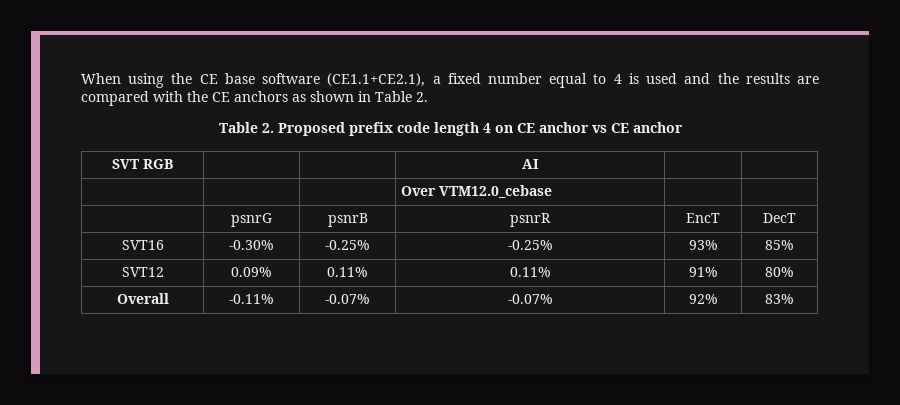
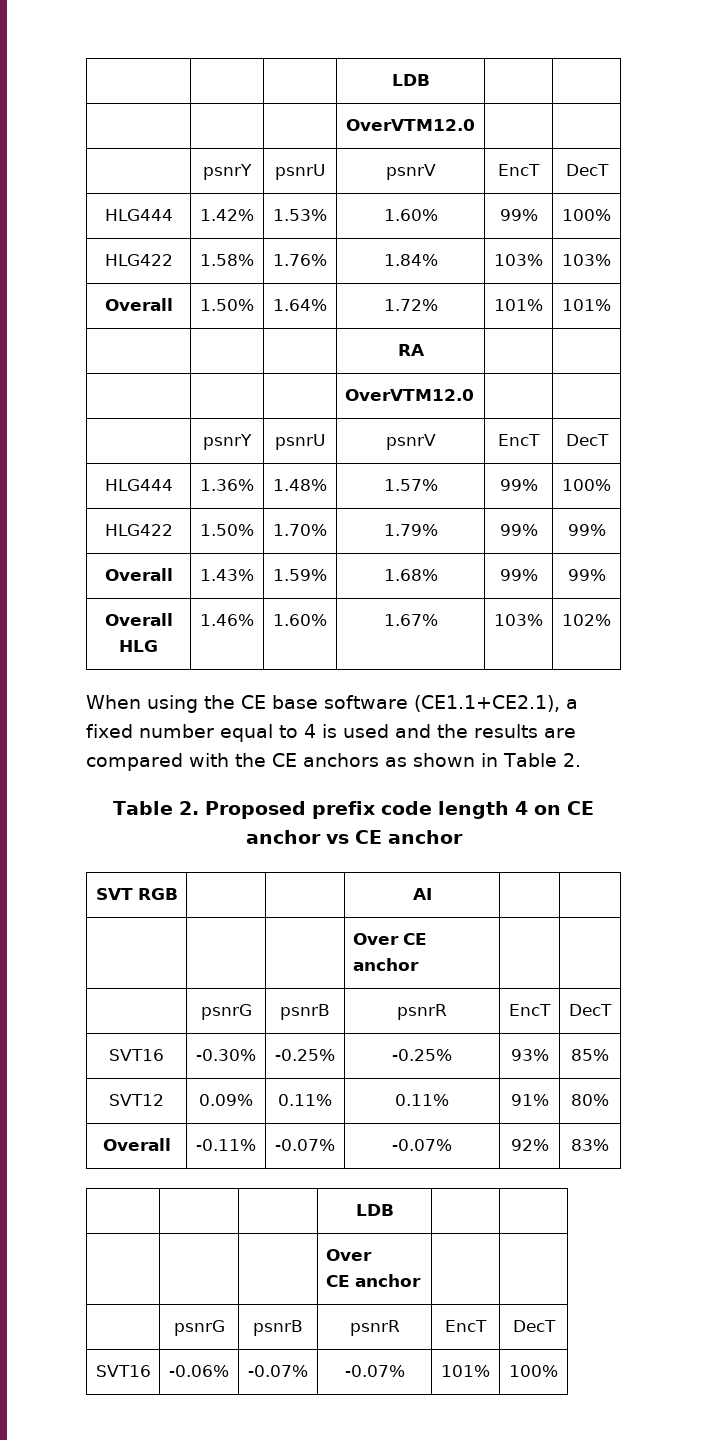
(81, 78) none -> [391,74,430,86] [346,119,475,131] [203,164,252,180] [275,164,325,180] [385,164,436,180] [498,164,540,176] [565,164,609,176] [104,209,173,221] [200,209,254,221] [273,209,327,221] [383,209,438,221] [499,209,538,221] [562,209,611,221] [104,254,173,266] [200,254,254,266] [273,254,327,266] [383,254,438,266] [494,254,543,266] [562,254,611,266] [104,298,173,311] [200,299,254,311] [273,299,327,311] [383,299,438,311] [494,299,543,311] [562,299,611,311] [397,344,425,356] [344,389,474,401] [203,434,252,450] [275,434,325,450] [385,434,436,450] [498,434,540,446] [565,434,609,446] [104,479,173,491] [200,479,254,491] [273,479,327,491] [383,479,438,491] [499,479,538,491] [562,479,611,491] [104,524,173,536] [200,524,254,536] [273,524,327,536] [383,524,438,536] [499,524,538,536] [567,524,606,536] [104,568,173,581] [200,569,254,581] [273,569,327,581] [383,569,438,581] [499,569,538,581] [567,569,606,581] [104,613,173,626] [119,640,158,652] [200,614,254,626] [273,614,327,626] [383,614,438,626] [494,614,543,626] [562,614,611,626] | | | LDB | | // | | | OverVTM12.0 | | // | psnrY | psnrU | psnrV | EncT | DecT // HLG444 | 1.42% | 1.53% | 1.60% | 99% | 100% // HLG422 | 1.58% | 1.76% | 1.84% | 103% | 103% // Overall | 1.50% | 1.64% | 1.72% | 101% | 101% // | | | RA | | // | | | OverVTM12.0 | | // | psnrY | psnrU | psnrV | EncT | DecT // HLG444 | 1.36% | 1.48% | 1.57% | 99% | 100% // HLG422 | 1.50% | 1.70% | 1.79% | 99% | 99% // Overall | 1.43% | 1.59% | 1.68% | 99% | 99% // Overall HLG | 1.46% | 1.60% | 1.67% | 103% | 102% //
[439,185,553,198] VTM12.0_cebase -> [402,933,427,945] [352,958,419,971] CE anchor
(794, 299) none -> [355,1204,394,1216] [325,1249,372,1261] [325,1274,421,1287] [173,1320,225,1336] [253,1320,303,1336] [349,1320,400,1336] [445,1320,487,1332] [512,1320,556,1332] [95,1365,151,1377] [169,1365,229,1377] [248,1365,308,1377] [344,1365,405,1377] [441,1365,490,1377] [509,1365,558,1377] // | | | LDB | | // | | | Over // CE anchor | | // | psnrG | psnrB | psnrR | EncT | DecT // SVT16 | -0.06% | -0.07% | -0.07% | 101% | 100%

